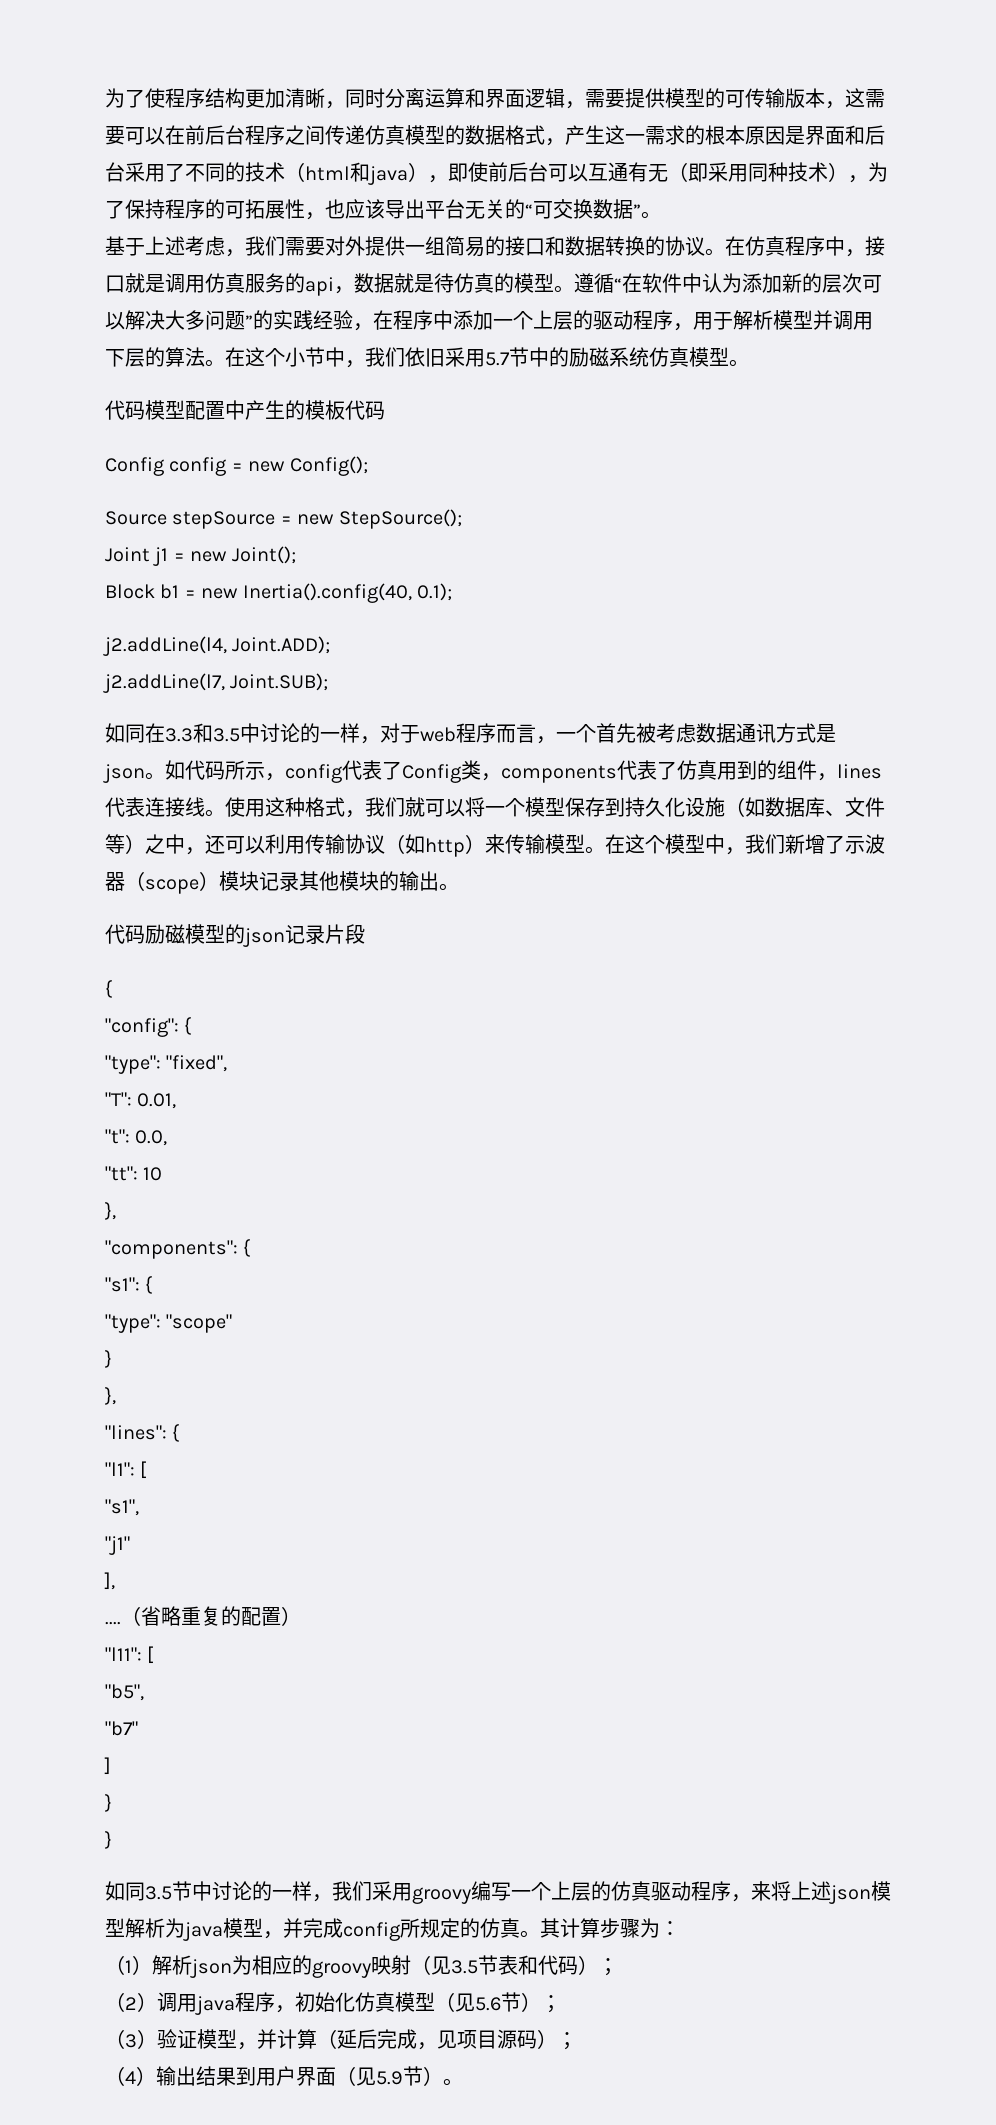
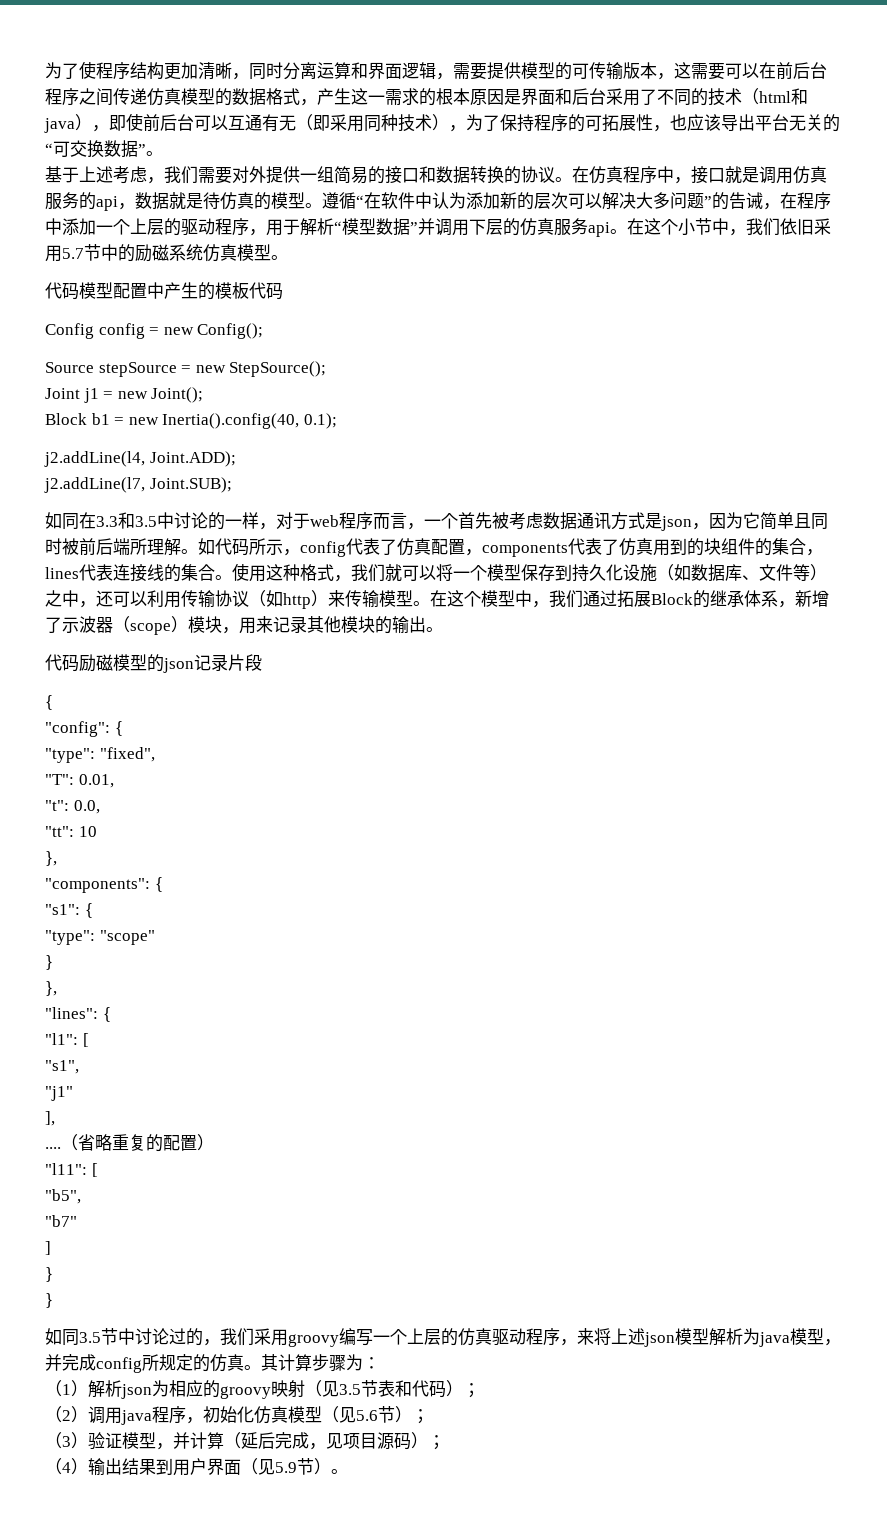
[273,310,353,330] 实践经验 -> [729,192,763,209] 告诫
[773,310,873,330] [105,347,205,367] 模型并调用下层的算法 -> [334,218,610,237] “模型数据”并调用下层的仿真服务api
(145, 773) none -> [692,512,828,530] [45,538,181,556] ，因为它简单且同时被前后端所理解
[402,760,481,783] Config类 -> [397,538,465,556] 仿真配置
[777,760,817,780] 组件 -> [704,538,806,556] 块组件的集合
(205, 807) none -> [164,564,215,582] 的集合
(785, 844) none -> [583,590,795,608] 通过拓展Block的继承体系，
(259, 881) none -> [222,616,273,634] ，用来
[252,1881,312,1901] 的一样 -> [169,1328,203,1346] 过的

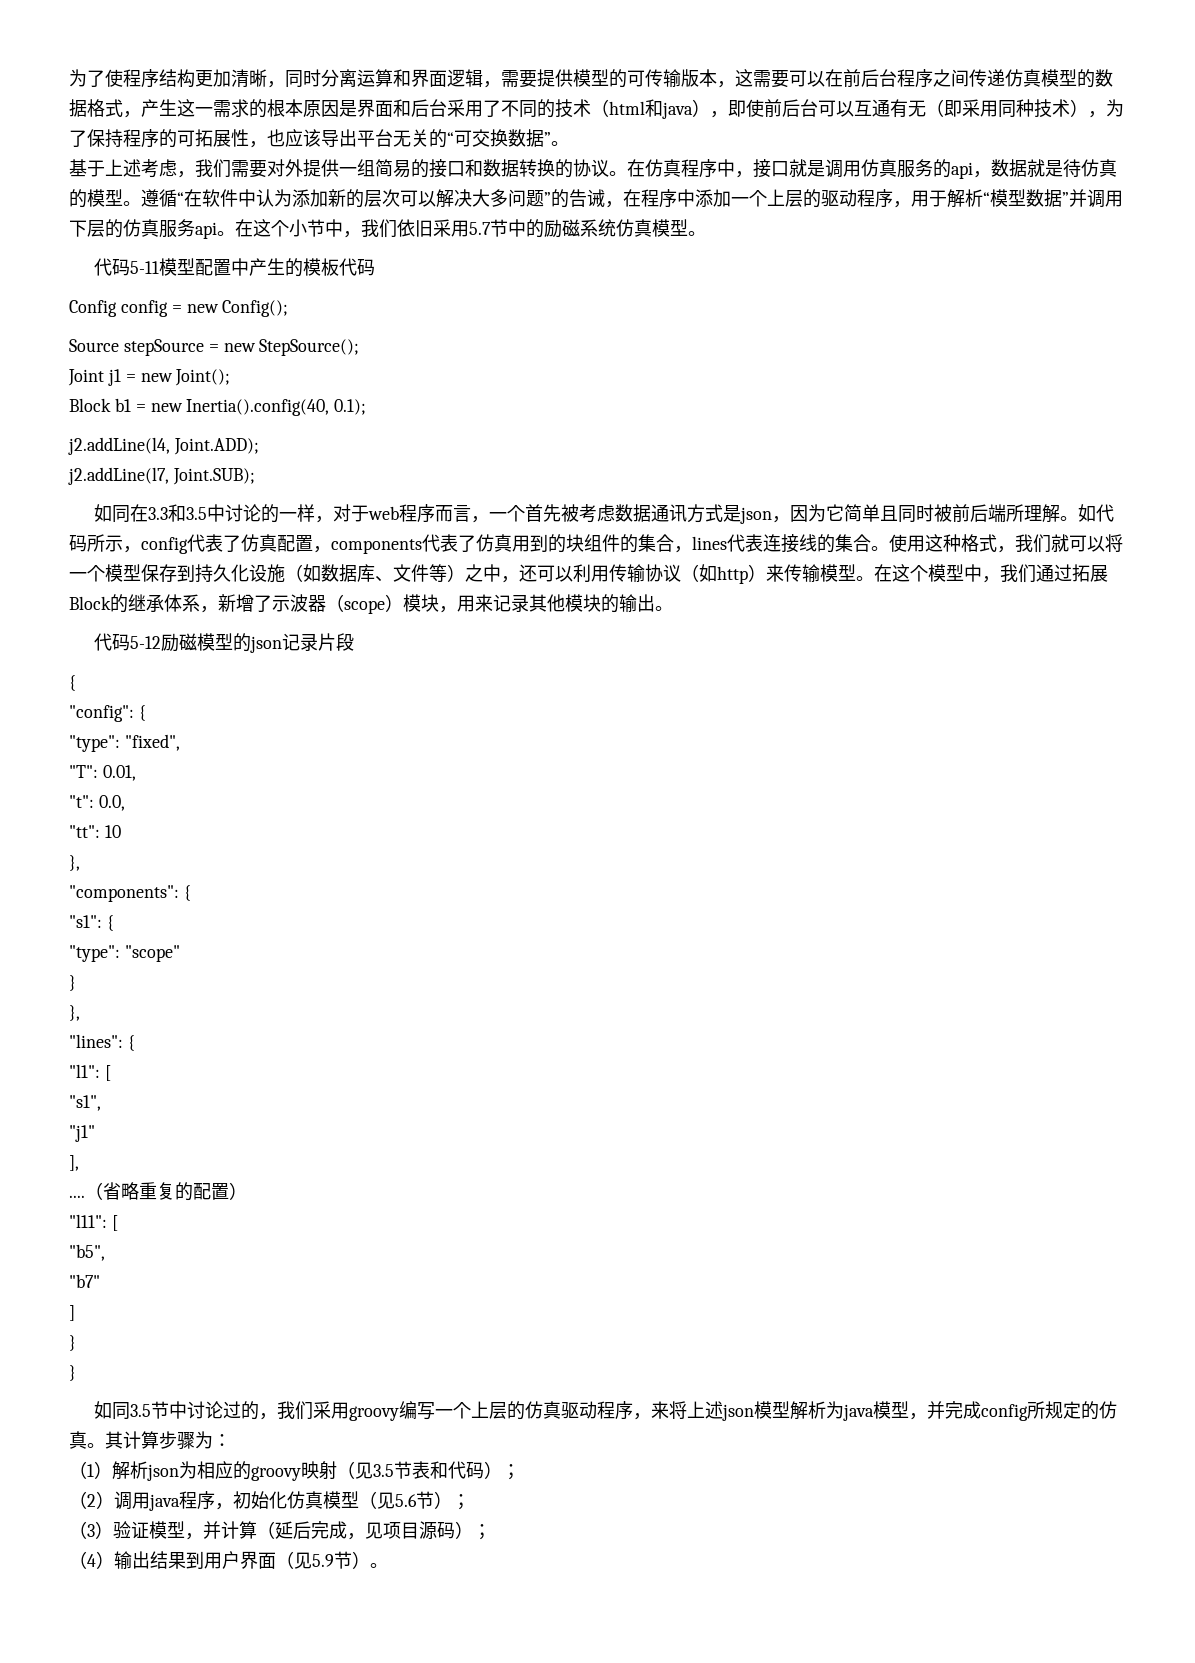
(79, 291) none -> [130,261,160,274] 5-11
(79, 663) none -> [130,636,162,649] 5-12

